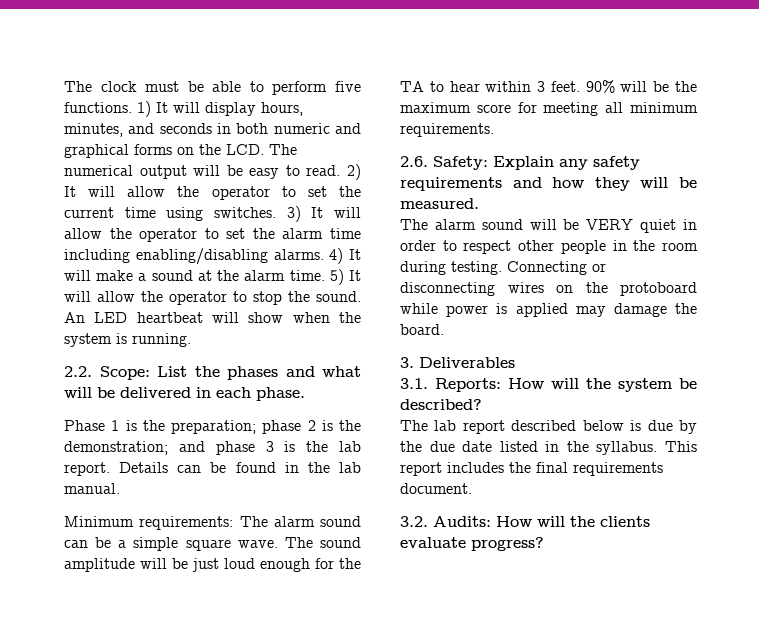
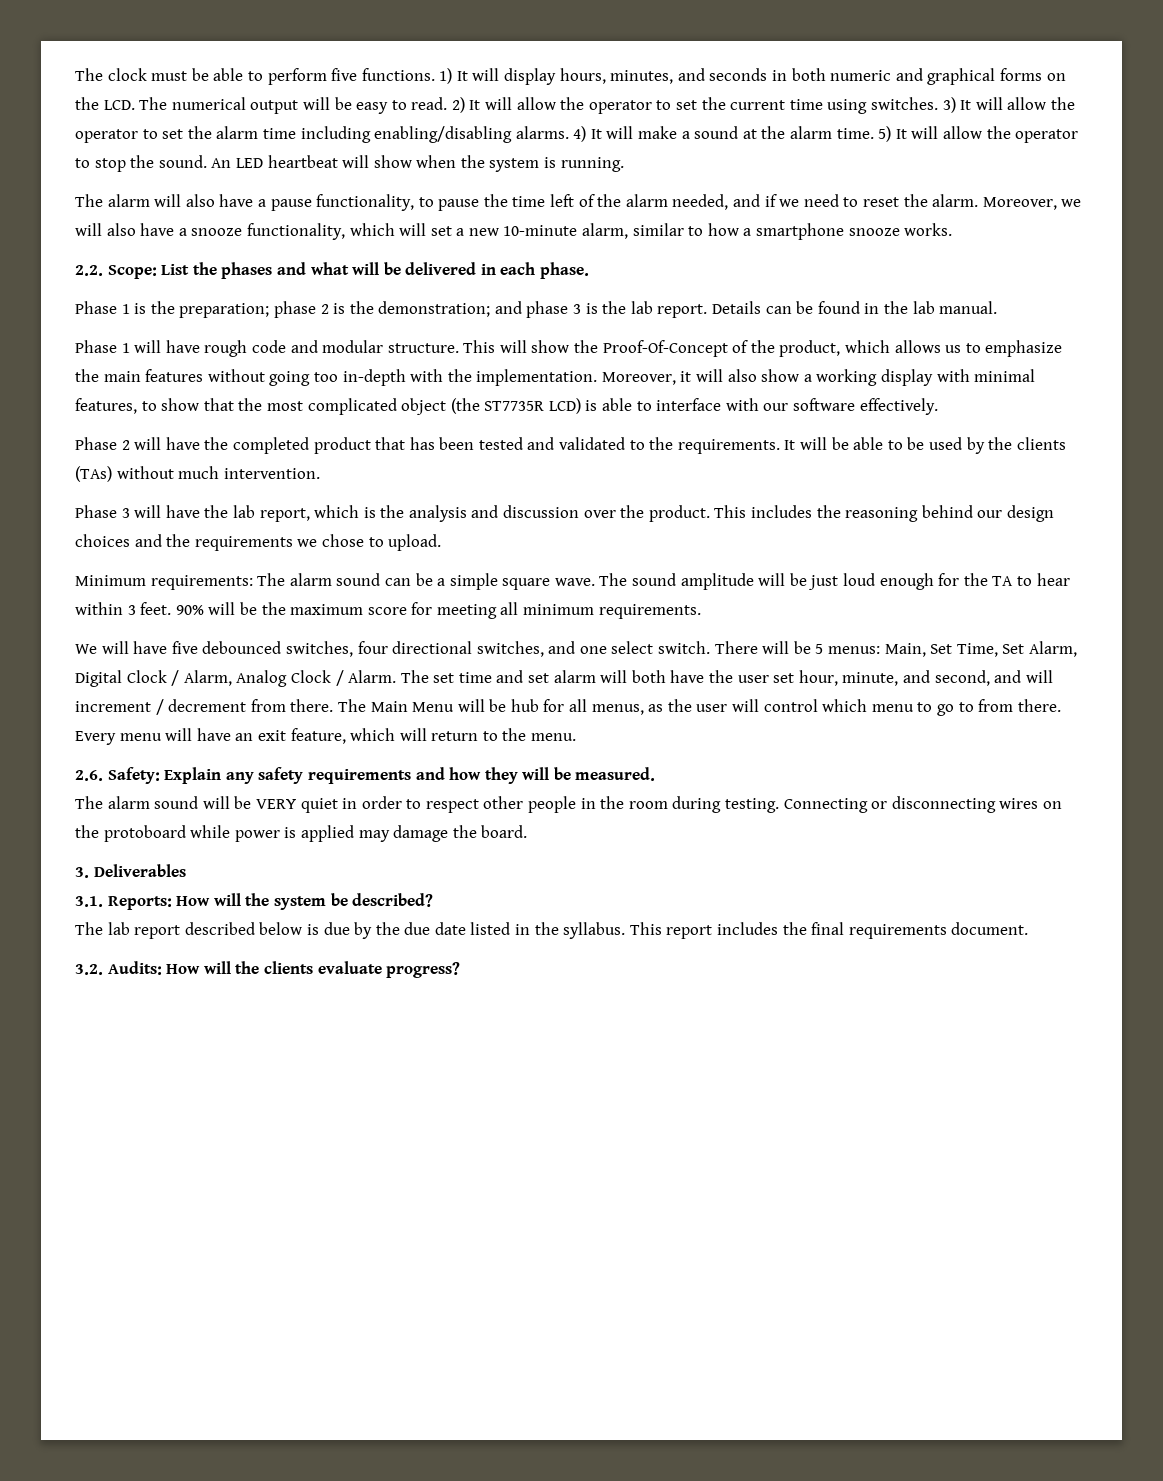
(191, 340) none -> [75,194,1082,211] [75,223,953,240] // The alarm will also have a pause functionality, to pause the time left of the alarm needed, and if we need to reset the alarm. Moreover, we will also have a snooze functionality, which will set a new 10-minute alarm, similar to how a smartphone snooze works.
(120, 488) none -> [75,340,1063,357] [75,369,1036,386] [75,398,938,415] [75,437,1066,454] [75,466,320,482] [75,505,1054,522] [75,534,442,551] // Phase 1 will have rough code and modular structure. This will show the Proof-Of-Concept of the product, which allows us to emphasize the main features without going too in-depth with the implementation. Moreover, it will also show a working display with minimal features, to show that the most complicated object (the ST7735R LCD) is able to interface with our software effectively. // Phase 2 will have the completed product that has been tested and validated to the requirements. It will be able to be used by the clients (TAs) without much intervention. // Phase 3 will have the lab report, which is the analysis and discussion over the product. This includes the reasoning behind our design choices and the requirements we chose to upload.
(494, 130) none -> [75,641,1077,657] [75,670,1053,687] [75,699,1061,716] [75,728,577,745] // We will have five debounced switches, four directional switches, and one select switch. There will be 5 menus: Main, Set Time, Set Alarm, Digital Clock / Alarm, Analog Clock / Alarm. The set time and set alarm will both have the user set hour, minute, and second, and will increment / decrement from there. The Main Menu will be hub for all menus, as the user will control which menu to go to from there. Every menu will have an exit feature, which will return to the menu.

